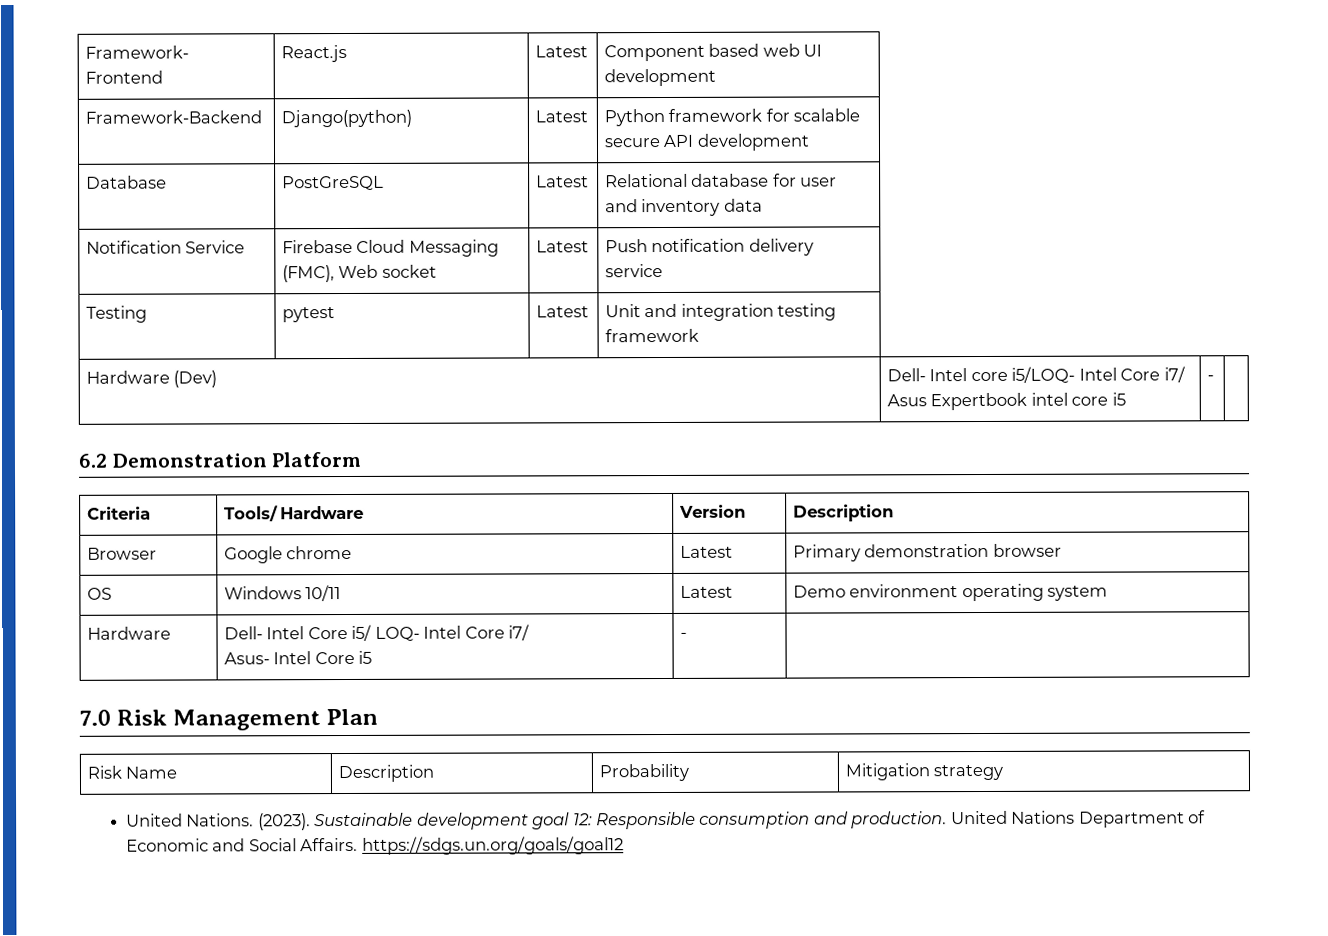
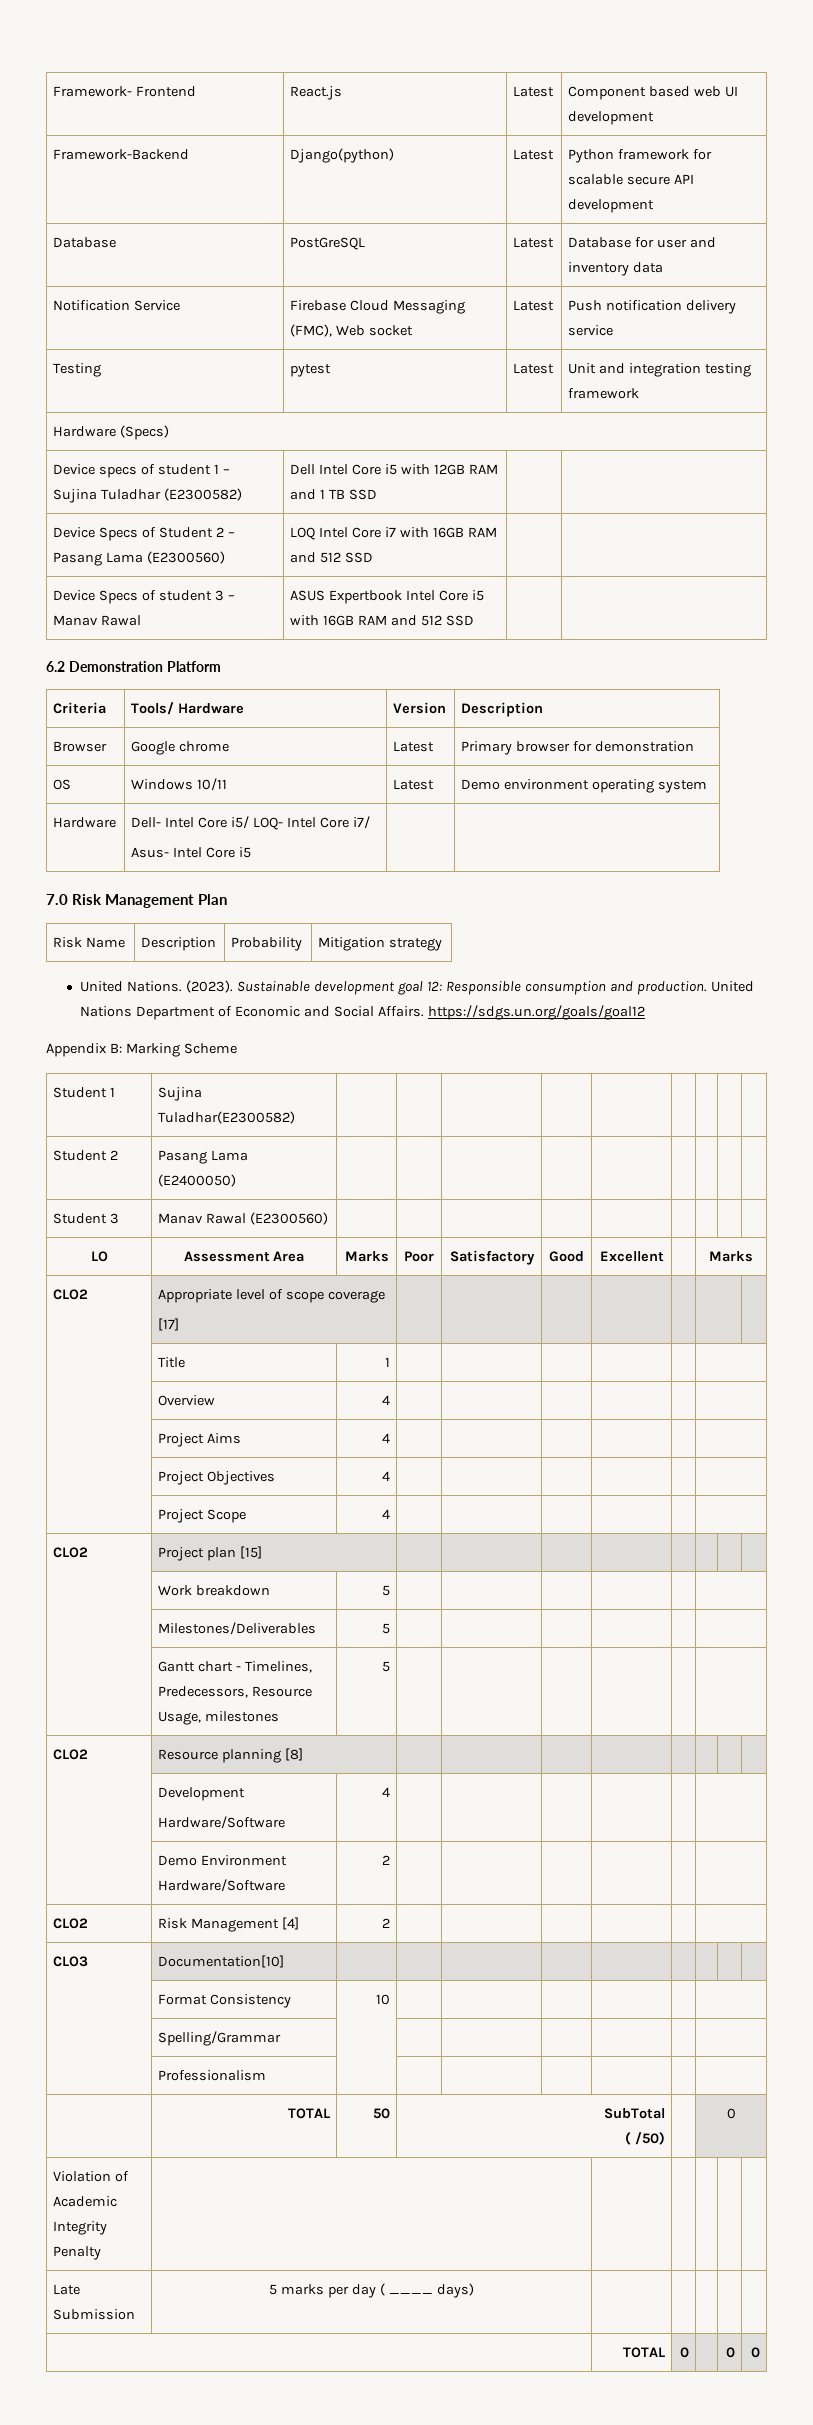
[604,173,770,188] Relational database -> [568,237,632,248] Database
[173,370,218,388] [886,366,1186,383] [886,392,1126,411] [1206,375,1214,381] (Dev) | Dell- Intel core i5/LOQ- Intel Core i7/ Asus Expertbook intel core i5 | - -> [120,425,170,440] [53,464,230,478] [53,488,243,503] [290,464,498,475] [290,489,377,500] [53,527,235,541] [53,551,226,566] [290,527,497,540] [290,552,374,563] [53,590,235,604] [53,615,142,626] [290,590,484,604] [290,615,474,626] (Specs) // Device specs of student 1 – Sujina Tuladhar (E2300582) | Dell Intel Core i5 with 12GB RAM and 1 TB SSD | | // Device Specs of Student 2 – Pasang Lama (E2300560) | LOQ Intel Core i7 with 16GB RAM and 512 SSD | | // Device Specs of student 3 – Manav Rawal | ASUS Expertbook Intel Core i5 with 16GB RAM and 512 SSD |
(861, 553) none -> [516,741,593,752] browser for
[992,543,1062,557] browser -> (694, 746) none
[679,632,687,638] - -> (251, 852) none
(624, 845) none -> [46,1043,237,1057] [53,1087,116,1098] [158,1087,203,1101] [158,1111,296,1124] [53,1150,119,1161] [158,1150,249,1164] [158,1174,237,1187] [53,1213,120,1224] [158,1212,329,1225] [90,1251,108,1262] [183,1251,305,1262] [344,1251,389,1262] [404,1251,434,1262] [449,1250,535,1265] [549,1251,584,1262] [599,1251,664,1262] [709,1251,753,1262] [53,1289,89,1300] [158,1289,385,1303] [158,1318,180,1331] [158,1357,186,1368] [384,1357,390,1367] [158,1395,216,1406] [381,1395,390,1405] [158,1433,242,1447] [381,1433,390,1443] [158,1471,276,1485] [381,1471,390,1481] [158,1509,247,1523] [381,1509,390,1519] [53,1547,89,1558] [158,1546,263,1561] [158,1585,271,1596] [381,1585,390,1596] [158,1622,317,1635] [381,1623,390,1634] [158,1661,312,1673] [158,1686,313,1698] [158,1711,280,1725] [381,1661,390,1672] [53,1749,89,1760] [158,1748,304,1763] [158,1787,246,1801] [158,1816,286,1829] [381,1787,390,1797] [158,1855,288,1866] [158,1879,286,1892] [381,1855,390,1865] [53,1918,89,1929] [158,1917,300,1932] [381,1918,390,1928] [53,1956,89,1967] [158,1955,285,1968] [158,1994,292,2008] [375,1994,390,2005] [158,2031,282,2046] [158,2070,267,2081] [287,2108,330,2119] [372,2108,390,2119] [603,2108,665,2119] [624,2132,665,2145] [726,2108,736,2119] [53,2171,130,2182] [53,2196,118,2207] [53,2221,108,2235] [53,2246,102,2260] [53,2284,81,2295] [53,2309,136,2320] [269,2283,474,2298] [622,2347,665,2358] [679,2347,689,2358] [725,2347,735,2358] [750,2347,760,2358] // Appendix B: Marking Scheme // Student 1 | Sujina Tuladhar(E2300582) | | | | | | | | | // Student 2 | Pasang Lama (E2400050) | | | | | | | | | // Student 3 | Manav Rawal (E2300560) | | | | | | | | | // LO | Assessment Area | Marks | Poor | Satisfactory | Good | Excellent | | Marks // CLO2 | Appropriate level of scope coverage // [17] | | | | | | | // | Title | 1 | | | | | | // | Overview | 4 | | | | | | // | Project Aims | 4 | | | | | | // | Project Objectives | 4 | | | | | | // | Project Scope | 4 | | | | | | // CLO2 | Project plan [15] | | | | | | | | // | Work breakdown | 5 | | | | | | // | Milestones/Deliverables | 5 | | | | | | // | Gantt chart - Timelines, Predecessors, Resource Usage, milestones | 5 | | | | | | // CLO2 | Resource planning [8] | | | | | | | | // | Development // Hardware/Software | 4 | | | | | | // | Demo Environment Hardware/Software | 2 | | | | | | // CLO2 | Risk Management [4] | 2 | | | | | | // CLO3 | Documentation[10] | | | | | | | | | // | Format Consistency | 10 | | | | | | // | Spelling/Grammar | | | | | | | // | Professionalism | | | | | | | // | TOTAL | 50 | SubTotal // ( /50) | | 0 // Violation of Academic Integrity Penalty | | | | | | // Late Submission | 5 marks per day ( ____ days) | | | | | // | TOTAL | 0 | | 0 | 0

